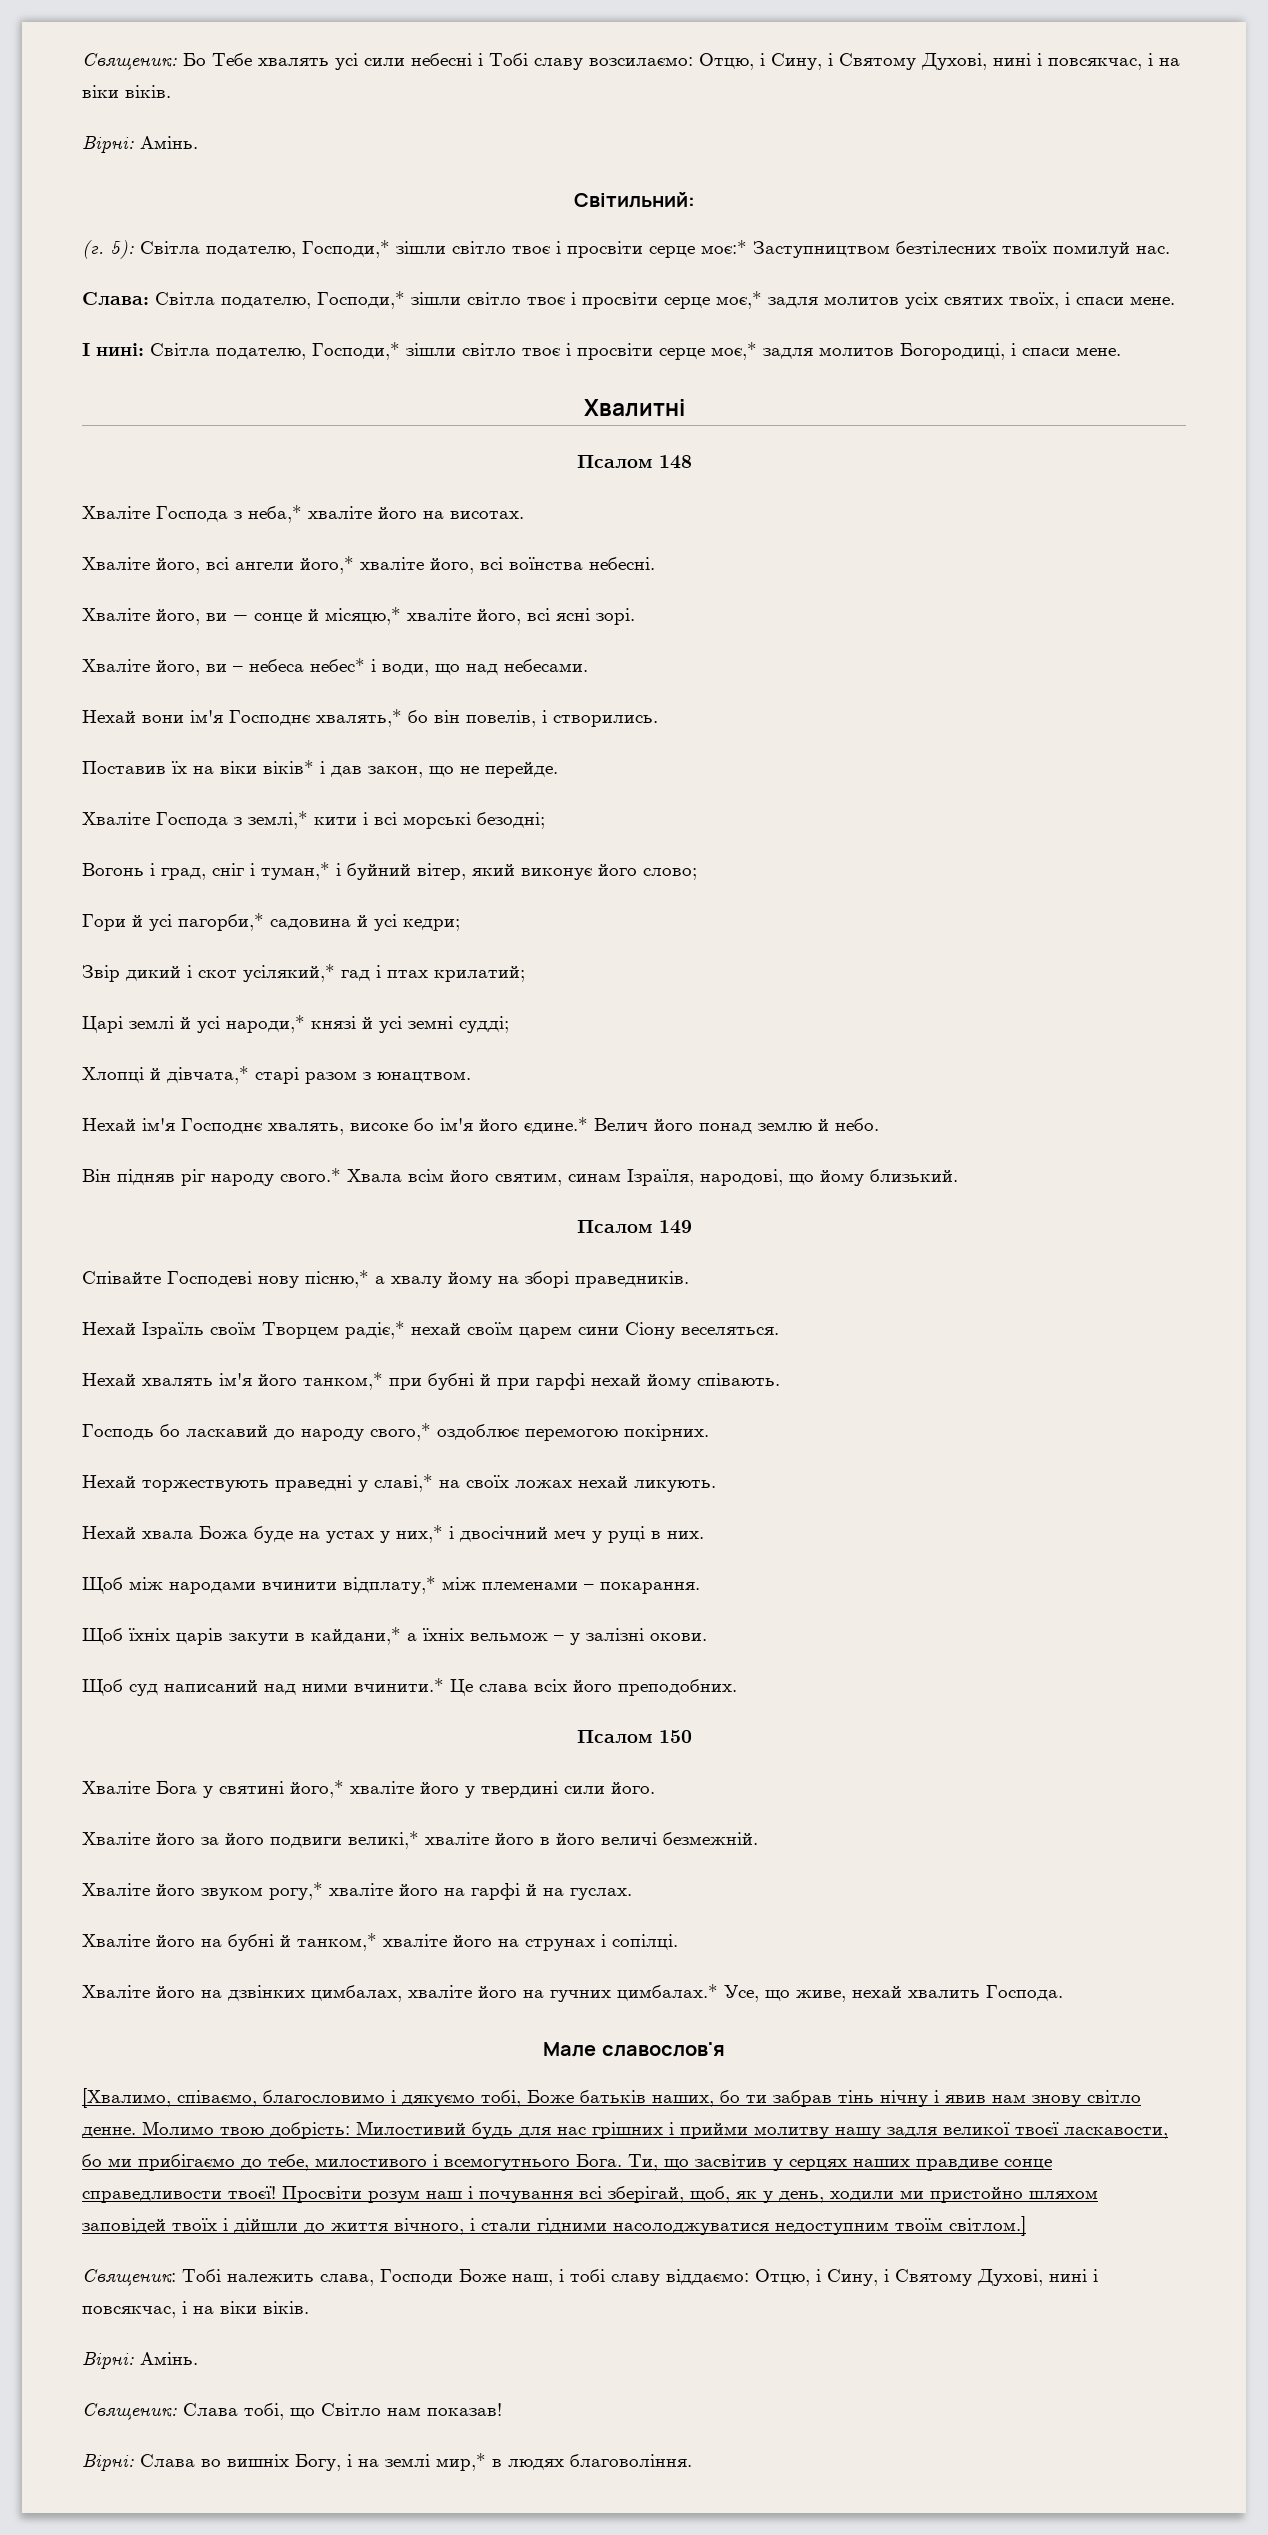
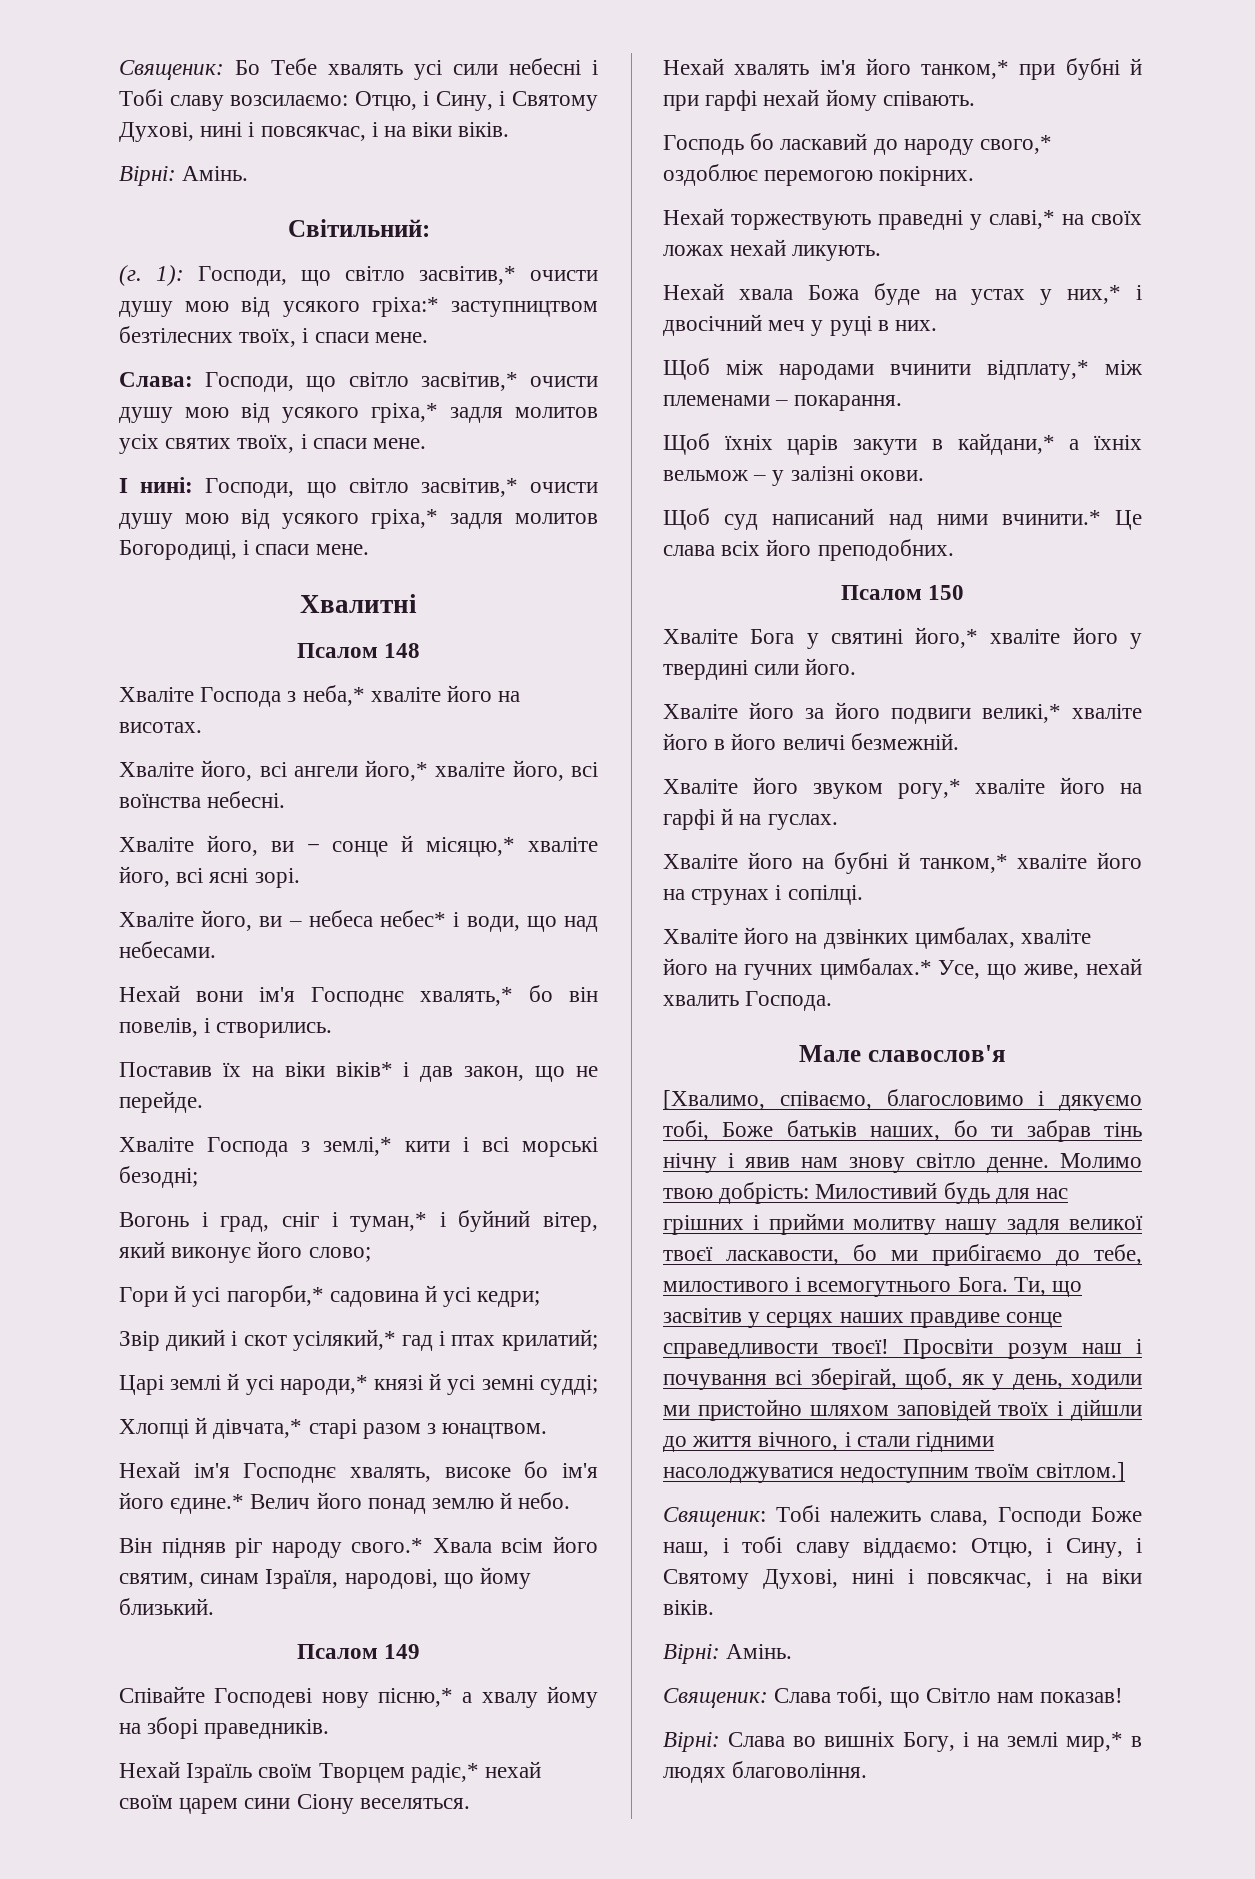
[110,240,1170,259] [82,291,762,309] 5): Світла подателю, Господи,* зішли світло твоє і просвіти серце моє:* Заступництвом безтілесних твоїх помилуй нас. // Слава: Світла подателю, Господи,* зішли світло твоє і просвіти серце моє,* -> [156,265,598,286] [119,297,598,317] [119,326,428,347] [119,372,598,392] [119,403,438,423] 1): Господи, що світло засвітив,* очисти душу мою від усякого гріха:* заступництвом безтілесних твоїх, і спаси мене. // Слава: Господи, що світло засвітив,* очисти душу мою від усякого гріха,*
[150,342,757,360] Світла подателю, Господи,* зішли світло твоє і просвіти серце моє,* -> [205,478,598,498] [119,509,438,529] Господи, що світло засвітив,* очисти душу мою від усякого гріха,*

